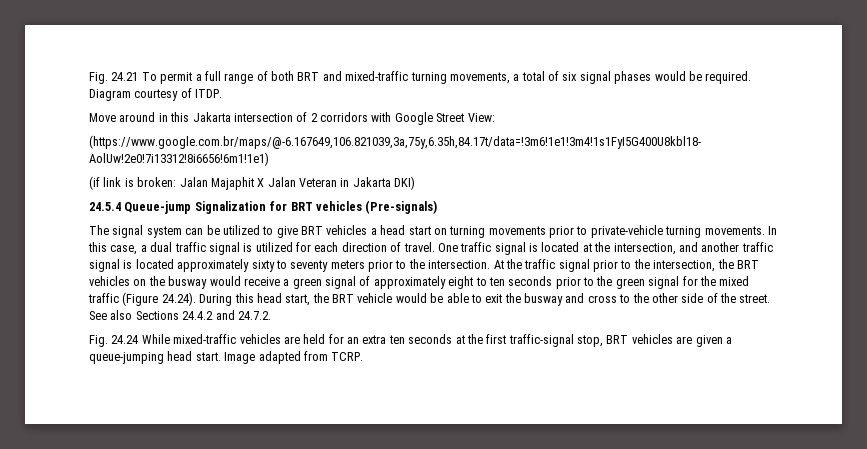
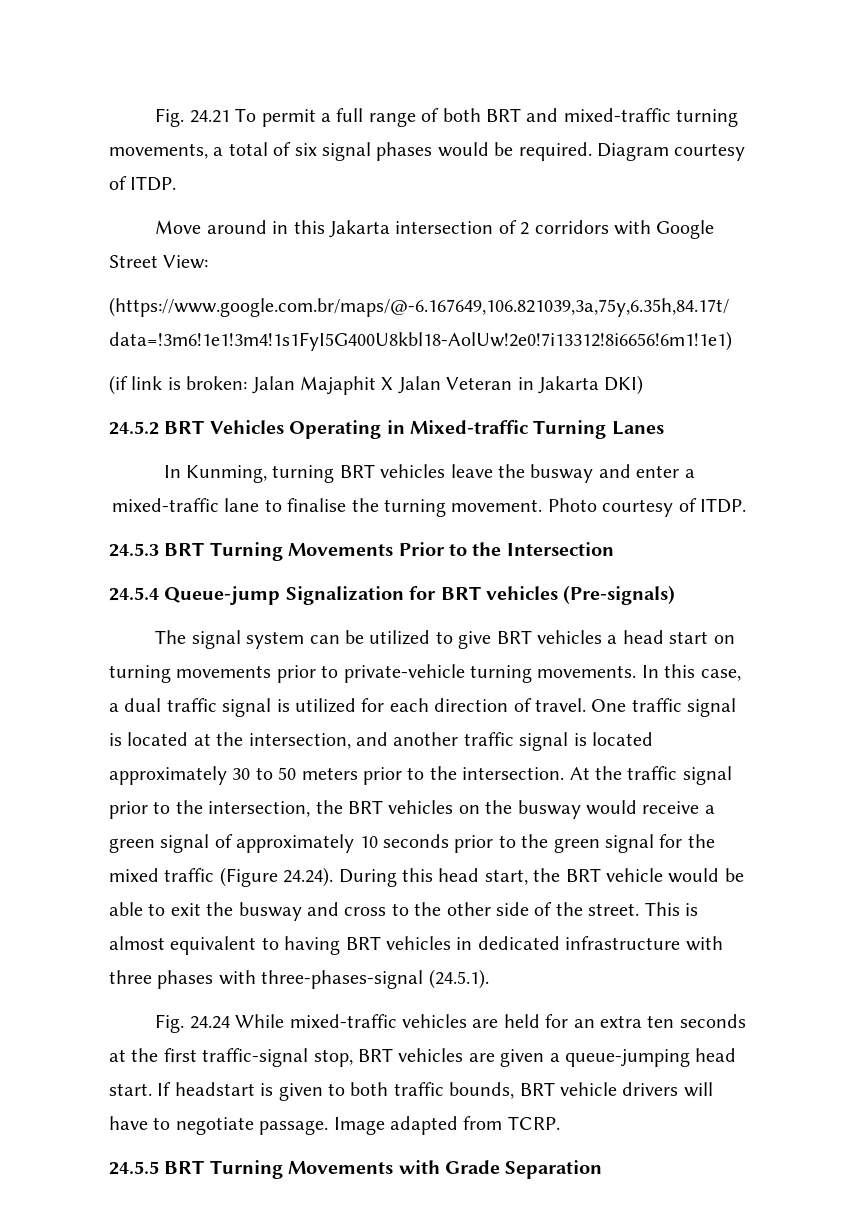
(416, 183) none -> [109,420,664,439] [163,464,695,483] [112,498,746,517] [109,542,614,561] // 24.5.2 BRT Vehicles Operating in Mixed-traffic Turning Lanes // In Kunming, turning BRT vehicles leave the busway and enter a mixed-traffic lane to finalise the turning movement. Photo courtesy of ITDP. // 24.5.3 BRT Turning Movements Prior to the Intersection
[251,260,329,272] sixty to seventy -> [232,767,297,780] 30 to 50
[448,276,505,289] eight to ten -> [359,836,378,848] 10
[89,310,271,320] See also Sections 24.4.2 and 24.7.2. -> [644,902,698,916] [109,936,723,955] [109,969,489,989] This is almost equivalent to having BRT vehicles in dedicated infrastructure with three phases with three-phases-signal (24.5.1).
[224,351,364,364] Image adapted from TCRP. -> [157,1082,713,1101] [109,1116,560,1135] [109,1160,603,1179] If headstart is given to both traffic bounds, BRT vehicle drivers will have to negotiate passage. Image adapted from TCRP. // 24.5.5 BRT Turning Movements with Grade Separation

